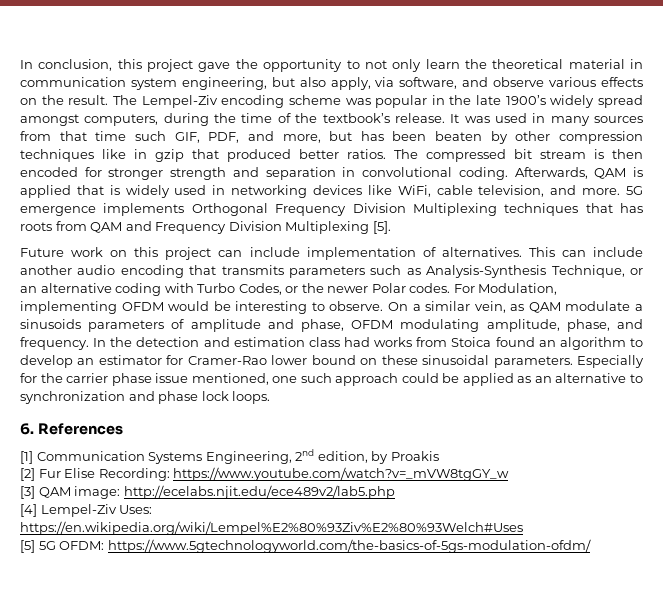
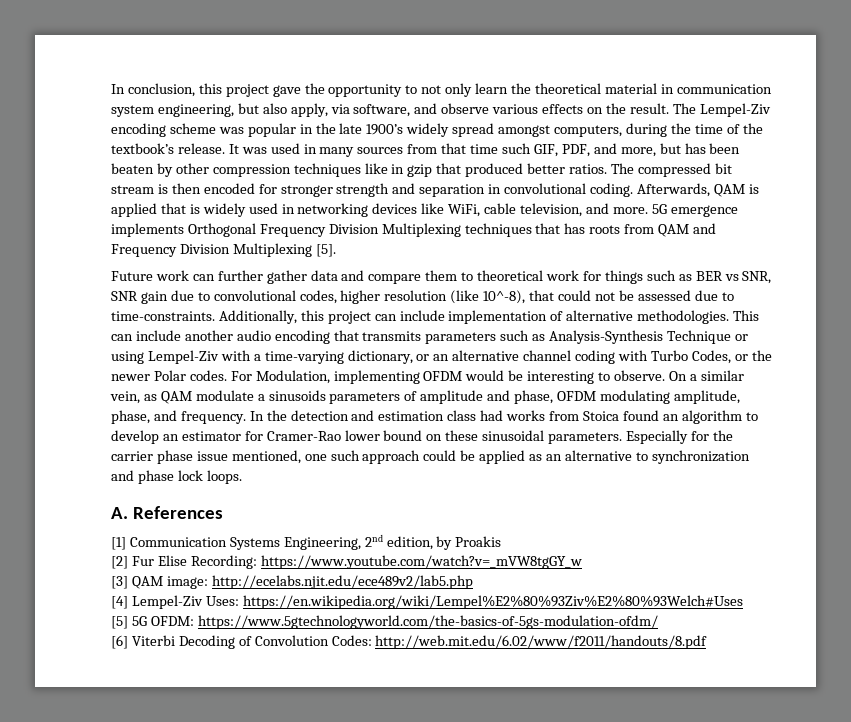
[110,250,128,257] on -> [192,270,772,284] [111,290,734,304] [111,310,297,324] can further gather data and compare them to theoretical work for things such as BER vs SNR, SNR gain due to convolutional codes, higher resolution (like 10^-8), that could not be assessed due to time-constraints. Additionally,
[441,247,522,257] alternatives. -> [566,310,730,324] alternative methodologies.
[551,265,625,278] Technique, -> [667,330,748,344] [111,350,413,364] Technique or using Lempel-Ziv with a time-varying dictionary,
(112, 288) none -> [523,350,572,361] channel
[20,423,34,435] 6. -> [111,507,128,519] A.
(591, 546) none -> [111,635,708,649] // [6] Viterbi Decoding of Convolution Codes: http://web.mit.edu/6.02/www/f2011/handouts/8.pdf

